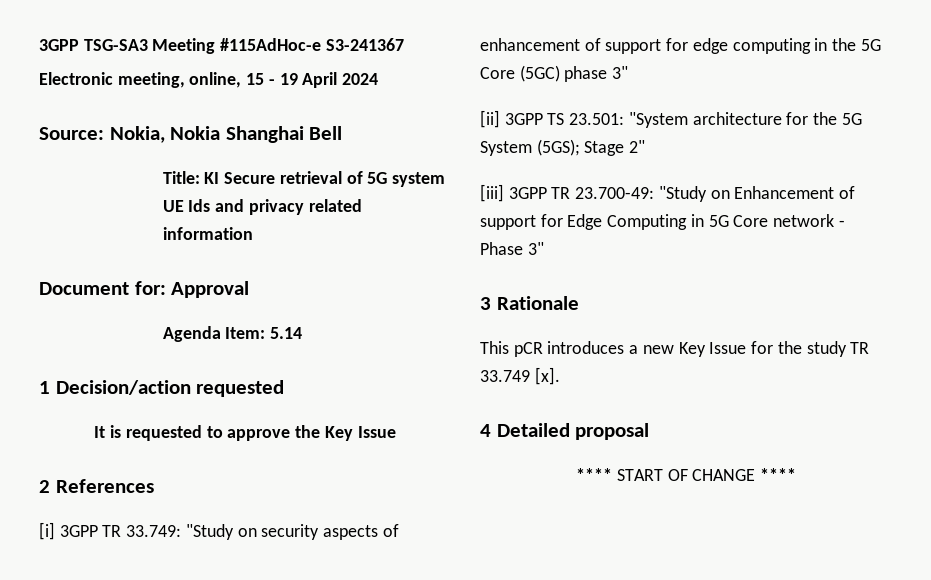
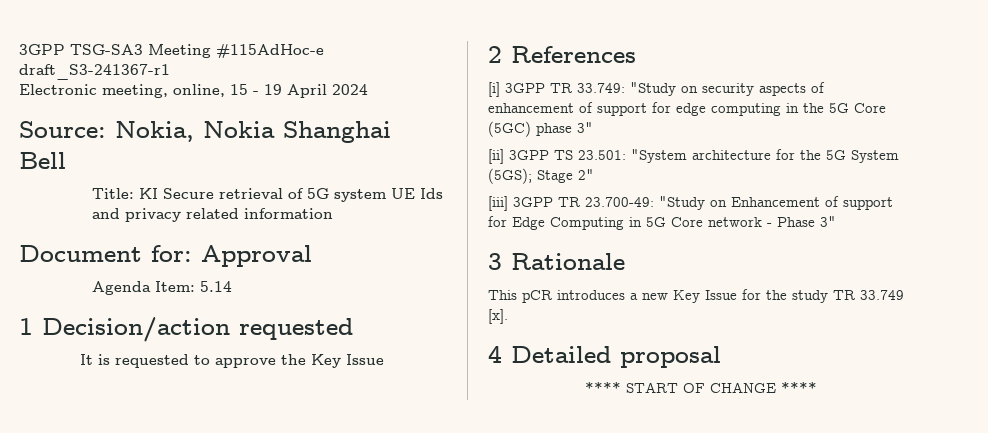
[325,38,404,51] S3-241367 -> [19,64,170,80] draft_S3-241367-r1

